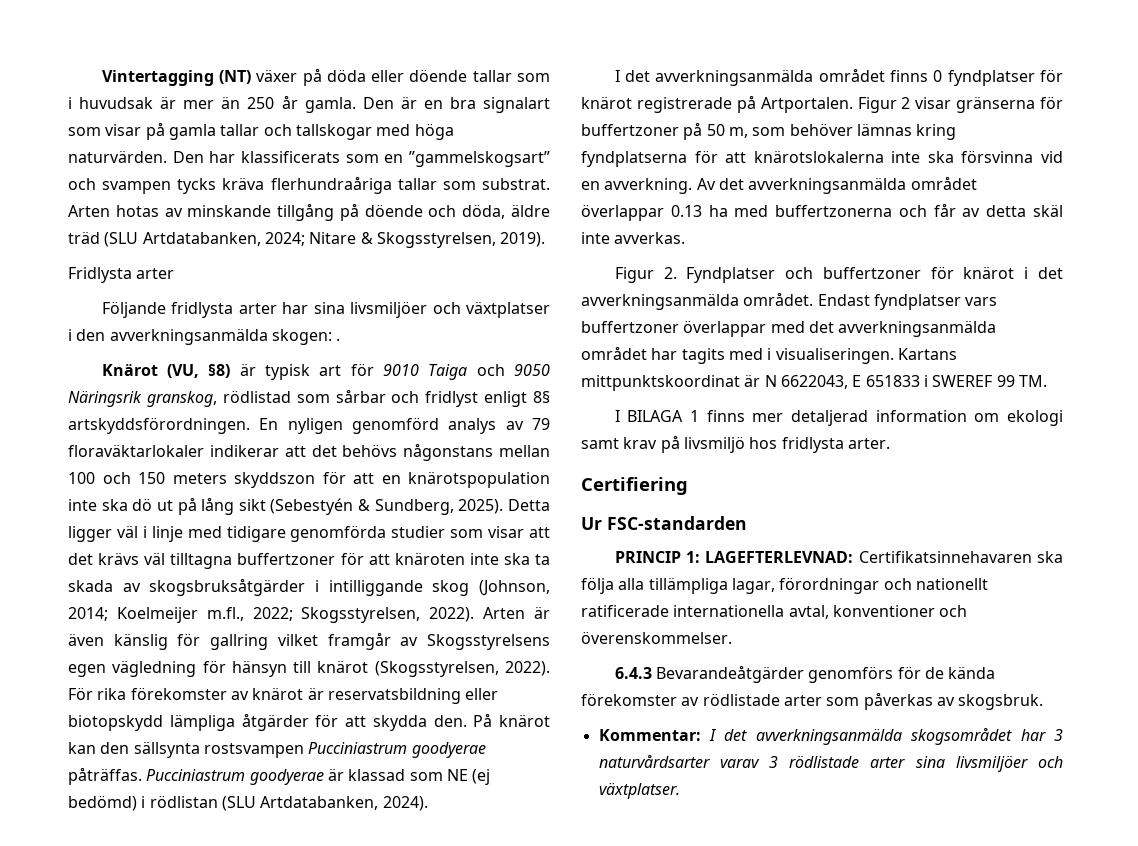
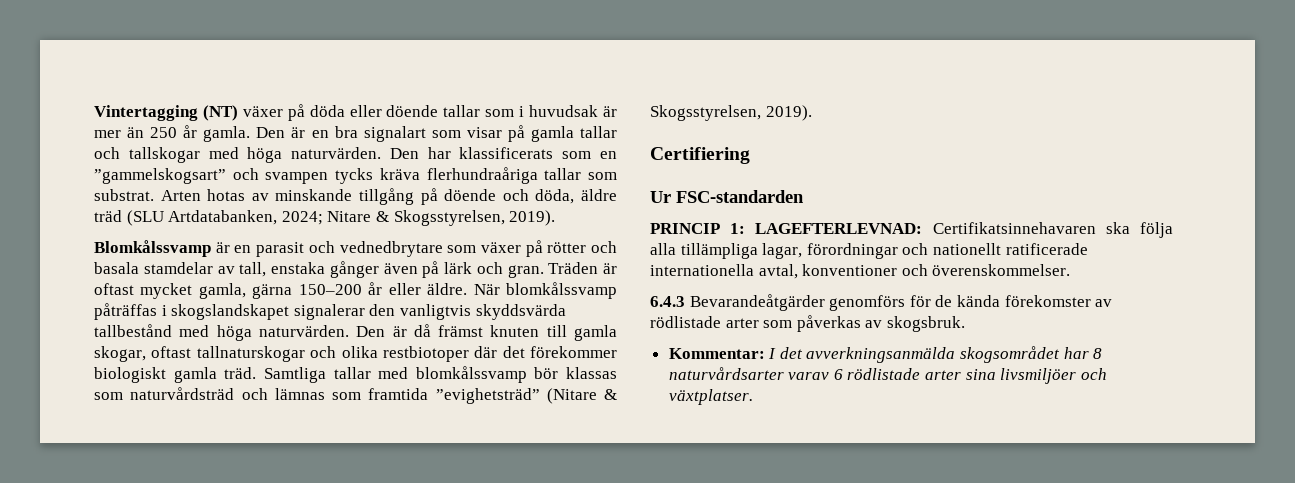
[68,267,175,283] [101,301,550,318] [68,328,341,345] [101,363,550,380] [68,389,550,407] [68,417,550,434] [68,443,550,461] [68,471,550,488] [68,497,550,515] [68,525,550,542] [68,552,551,569] [68,578,550,596] [68,606,550,623] [68,632,550,650] [68,660,550,677] [68,687,499,704] [68,713,550,731] [68,741,486,758] [68,767,491,785] [68,795,428,811] [614,68,1063,86] [581,95,1063,113] [581,122,957,140] [581,150,1063,167] [581,176,977,194] [581,203,1063,221] [581,232,686,244] [614,266,1063,283] [581,292,998,310] [581,320,997,337] [581,346,957,364] [581,374,1047,391] [614,410,1063,426] [581,435,890,453] Fridlysta arter // Följande fridlysta arter har sina livsmiljöer och växtplatser i den avverkningsanmälda skogen: . // Knärot (VU, §8) är typisk art för 9010 Taiga och 9050 Näringsrik granskog, rödlistad som sårbar och fridlyst enligt 8§ artskyddsförordningen. En nyligen genomförd analys av 79 floraväktarlokaler indikerar att det behövs någonstans mellan 100 och 150 meters skyddszon för att en knärotspopulation inte ska dö ut på lång sikt (Sebestyén & Sundberg, 2025). Detta ligger väl i linje med tidigare genomförda studier som visar att det krävs väl tilltagna buffertzoner för att knäroten inte ska ta skada av skogsbruksåtgärder i intilliggande skog (Johnson, 2014; Koelmeijer m.fl., 2022; Skogsstyrelsen, 2022). Arten är även känslig för gallring vilket framgår av Skogsstyrelsens egen vägledning för hänsyn till knärot (Skogsstyrelsen, 2022). För rika förekomster av knärot är reservatsbildning eller biotopskydd lämpliga åtgärder för att skydda den. På knärot kan den sällsynta rostsvampen Pucciniastrum goodyerae påträffas. Pucciniastrum goodyerae är klassad som NE (ej bedömd) i rödlistan (SLU Artdatabanken, 2024). // I det avverkningsanmälda området finns 0 fyndplatser för knärot registrerade på Artportalen. Figur 2 visar gränserna för buffertzoner på 50 m, som behöver lämnas kring fyndplatserna för att knärotslokalerna inte ska försvinna vid en avverkning. Av det avverkningsanmälda området överlappar 0.13 ha med buffertzonerna och får av detta skäl inte avverkas. // Figur 2. Fyndplatser och buffertzoner för knärot i det avverkningsanmälda området. Endast fyndplatser vars buffertzoner överlappar med det avverkningsanmälda området har tagits med i visualiseringen. Kartans mittpunktskoordinat är N 6622043, E 651833 i SWEREF 99 TM. // I BILAGA 1 finns mer detaljerad information om ekologi samt krav på livsmiljö hos fridlysta arter. -> [94,240,617,257] [94,261,617,278] [94,282,618,299] [94,303,566,320] [94,324,617,341] [94,346,617,362] [94,366,617,383] [94,387,617,404] [650,105,812,121] Blomkålssvamp är en parasit och vednedbrytare som växer på rötter och basala stamdelar av tall, enstaka gånger även på lärk och gran. Träden är oftast mycket gamla, gärna 150–200 år eller äldre. När blomkålssvamp påträffas i skogslandskapet signalerar den vanligtvis skyddsvärda tallbestånd med höga naturvärden. Den är då främst knuten till gamla skogar, oftast tallnaturskogar och olika restbiotoper där det förekommer biologiskt gamla träd. Samtliga tallar med blomkålssvamp bör klassas som naturvårdsträd och lämnas som framtida ”evighetsträd” (Nitare & Skogsstyrelsen, 2019).
[1054,729,1063,741] 3 -> [1093,348,1103,359] 8
[769,756,778,768] 3 -> [833,369,843,380] 6

